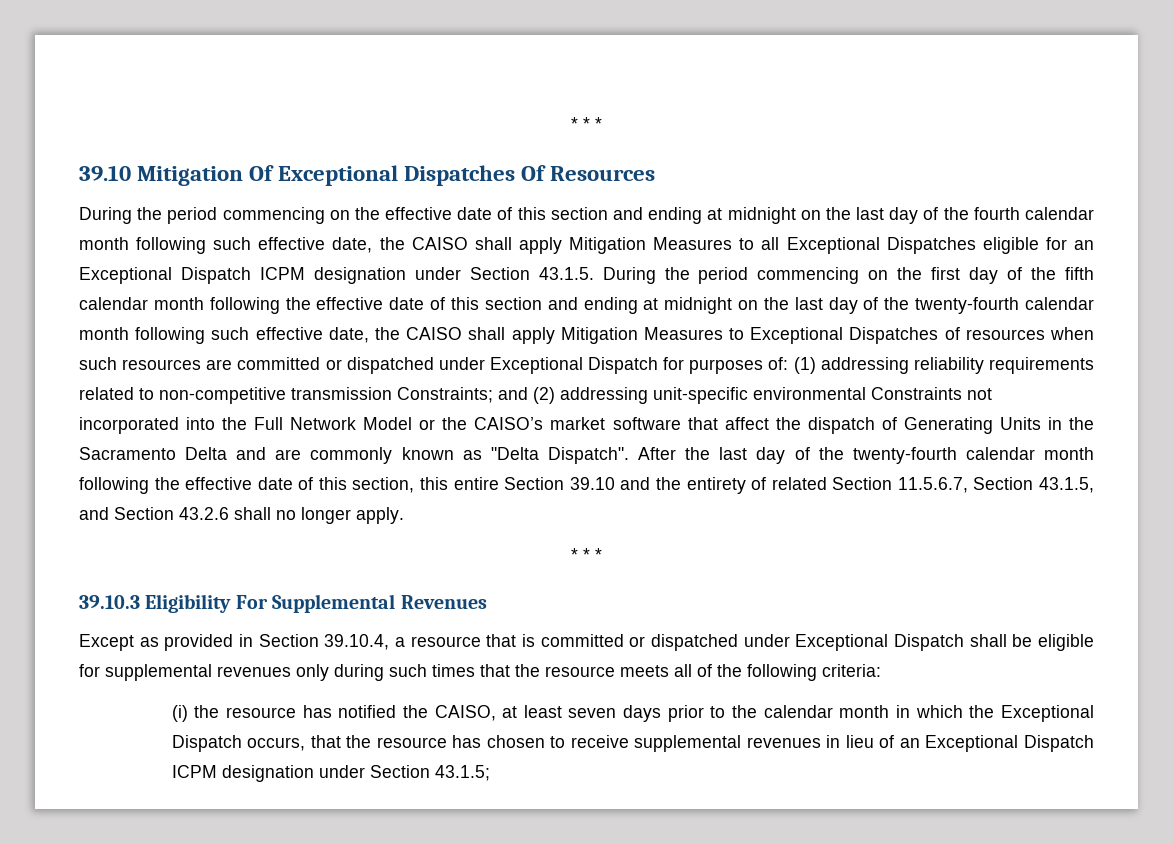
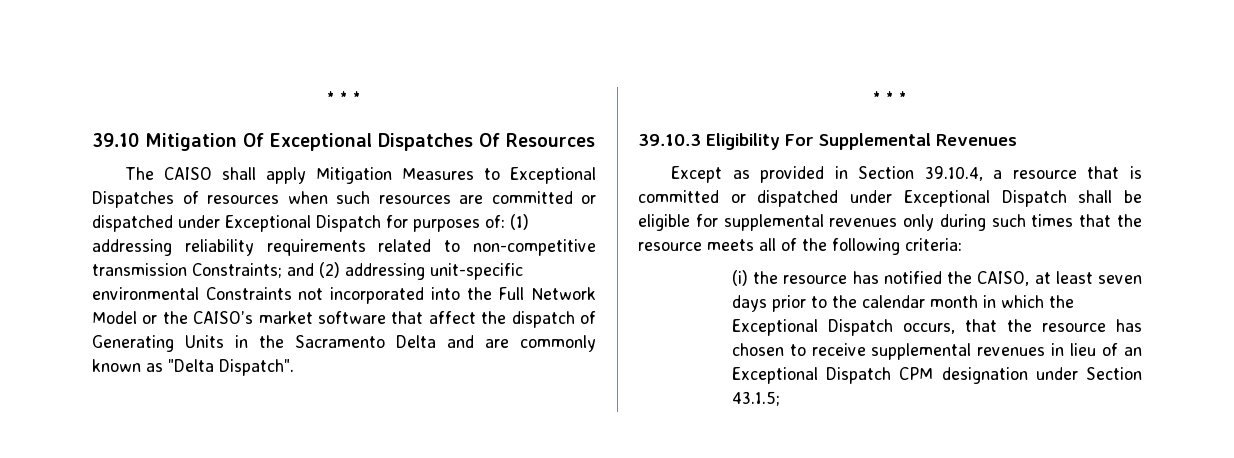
[79,207,1094,224] [79,237,1094,254] [79,267,1095,284] [79,297,1095,314] [79,327,400,344] During the period commencing on the effective date of this section and ending at midnight on the last day of the fourth calendar month following such effective date, the CAISO shall apply Mitigation Measures to all Exceptional Dispatches eligible for an Exceptional Dispatch ICPM designation under Section 43.1.5. During the period commencing on the first day of the fifth calendar month following the effective date of this section and ending at midnight on the last day of the twenty-fourth calendar month following such effective date, the -> [125,167,155,180] The
[638,447,1094,464] [79,477,1094,494] [79,507,404,524] After the last day of the twenty-fourth calendar month following the effective date of this section, this entire Section 39.10 and the entirety of related Section 11.5.6.7, Section 43.1.5, and Section 43.2.6 shall no longer apply. -> (294, 367) none
[171,765,217,778] ICPM -> [899,367,934,380] CPM

